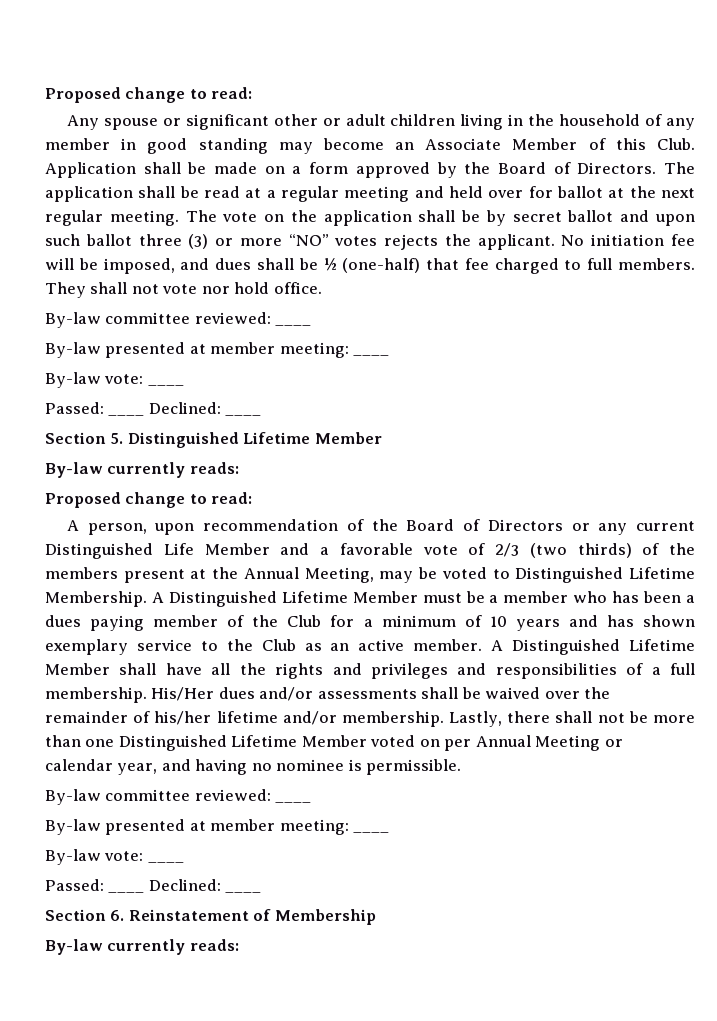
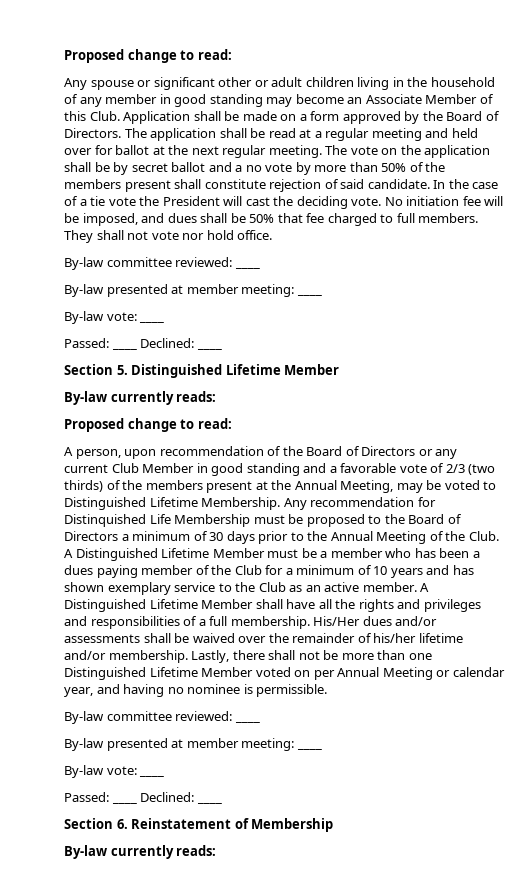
[654,214,695,226] [45,234,555,250] upon such ballot three (3) or more “NO” votes rejects the applicant. -> [235,162,446,175] [64,179,499,192] [64,196,382,209] a no vote by more than 50% of the members present shall constitute rejection of said candidate. In the case of a tie vote the President will cast the deciding vote.
[323,258,421,273] ½ (one-half) -> [249,214,275,223] 50%
[45,543,270,559] Distinguished Life Member -> [111,463,300,476] Club Member in good standing
(147, 599) none -> [283,497,436,510] [64,514,462,527] [64,531,499,544] Any recommendation for Distinquished Life Membership must be proposed to the Board of Directors a minimum of 30 days prior to the Annual Meeting of the Club.

